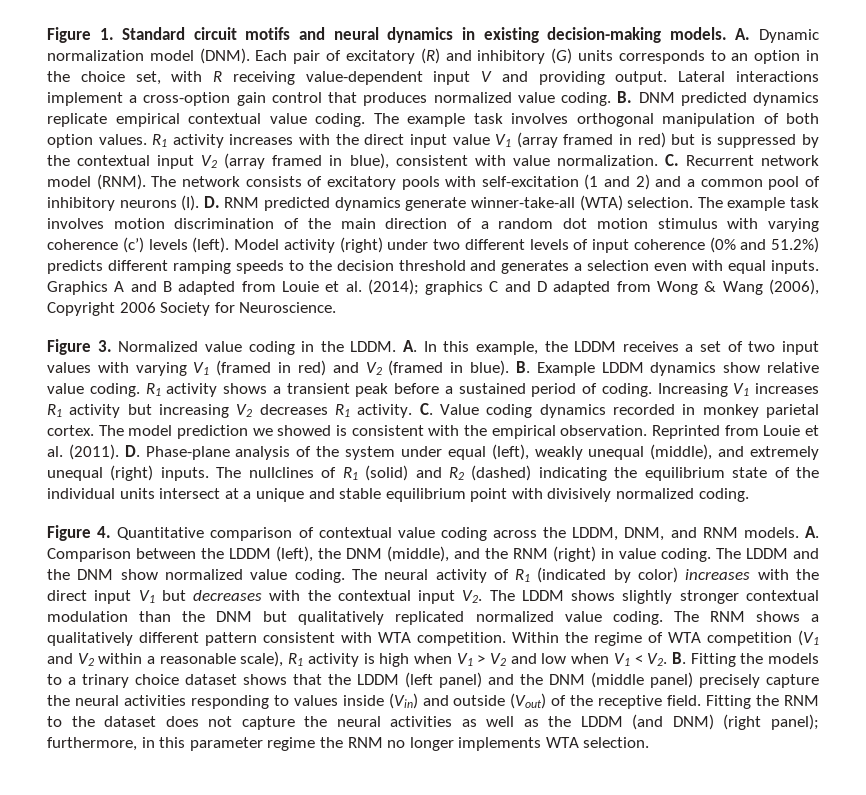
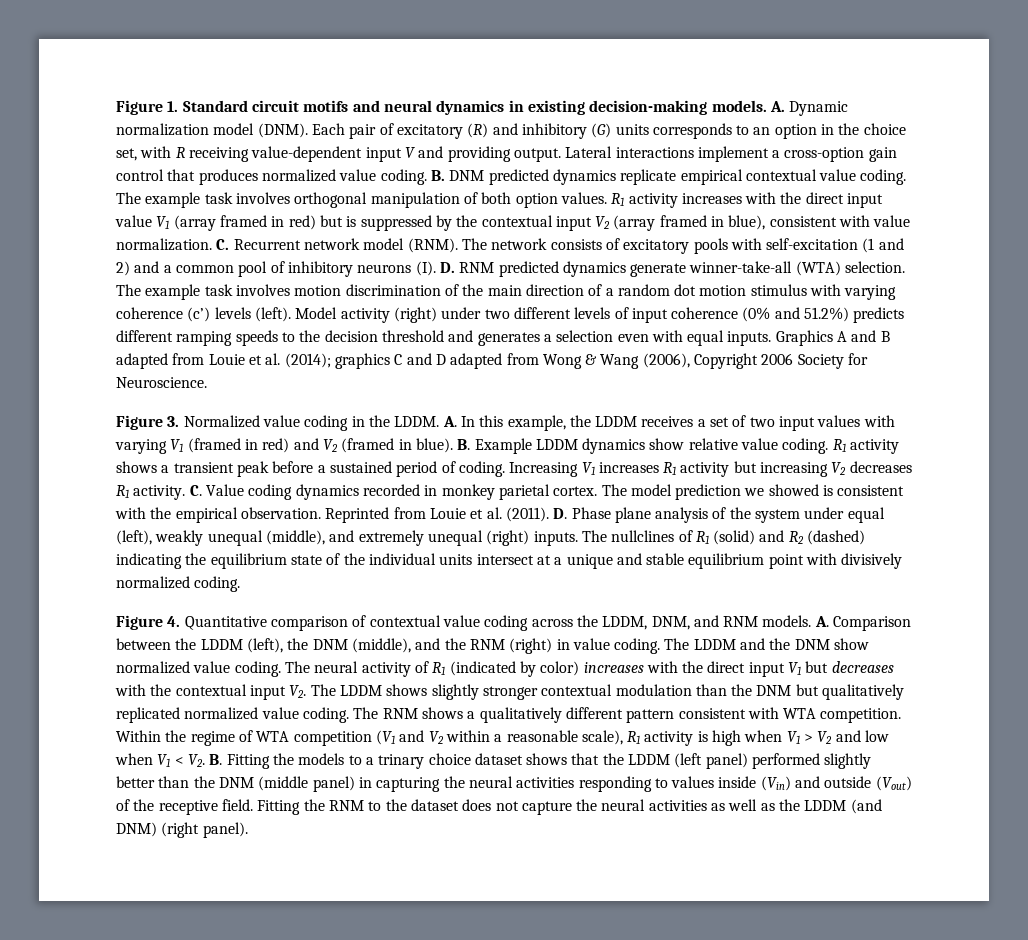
[145,446,230,460] Phase-plane -> [571,507,651,523] Phase plane
[488,674,514,685] and -> [752,753,872,769] [116,776,190,788] performed slightly better than
[699,674,819,688] precisely capture -> [358,777,441,792] in capturing
[770,714,819,730] [47,737,650,751] panel); furthermore, in this parameter regime the RNM no longer implements WTA selection. -> [202,822,248,838] panel).

